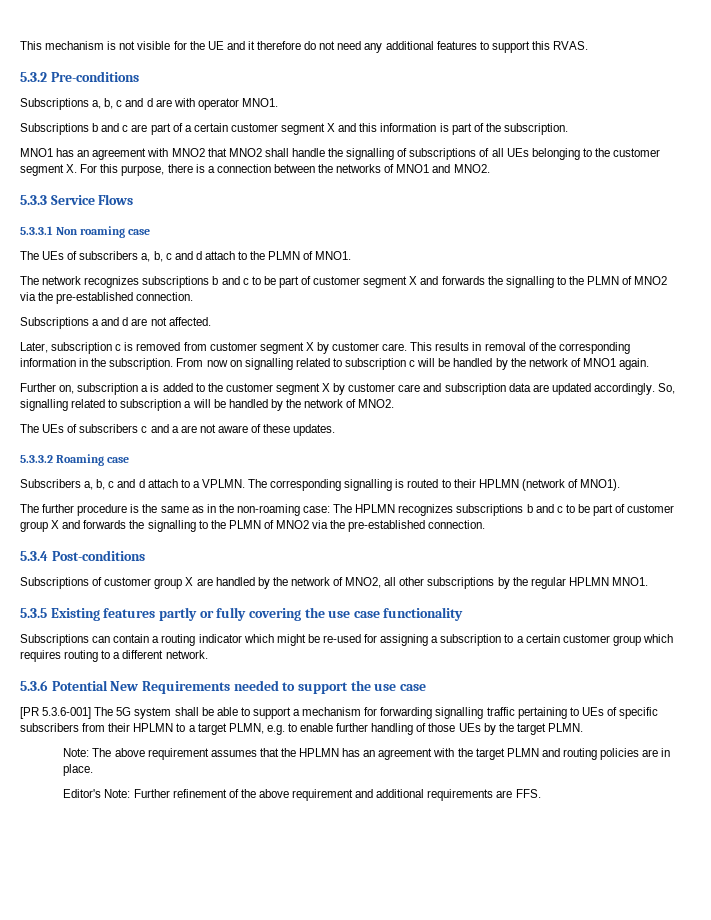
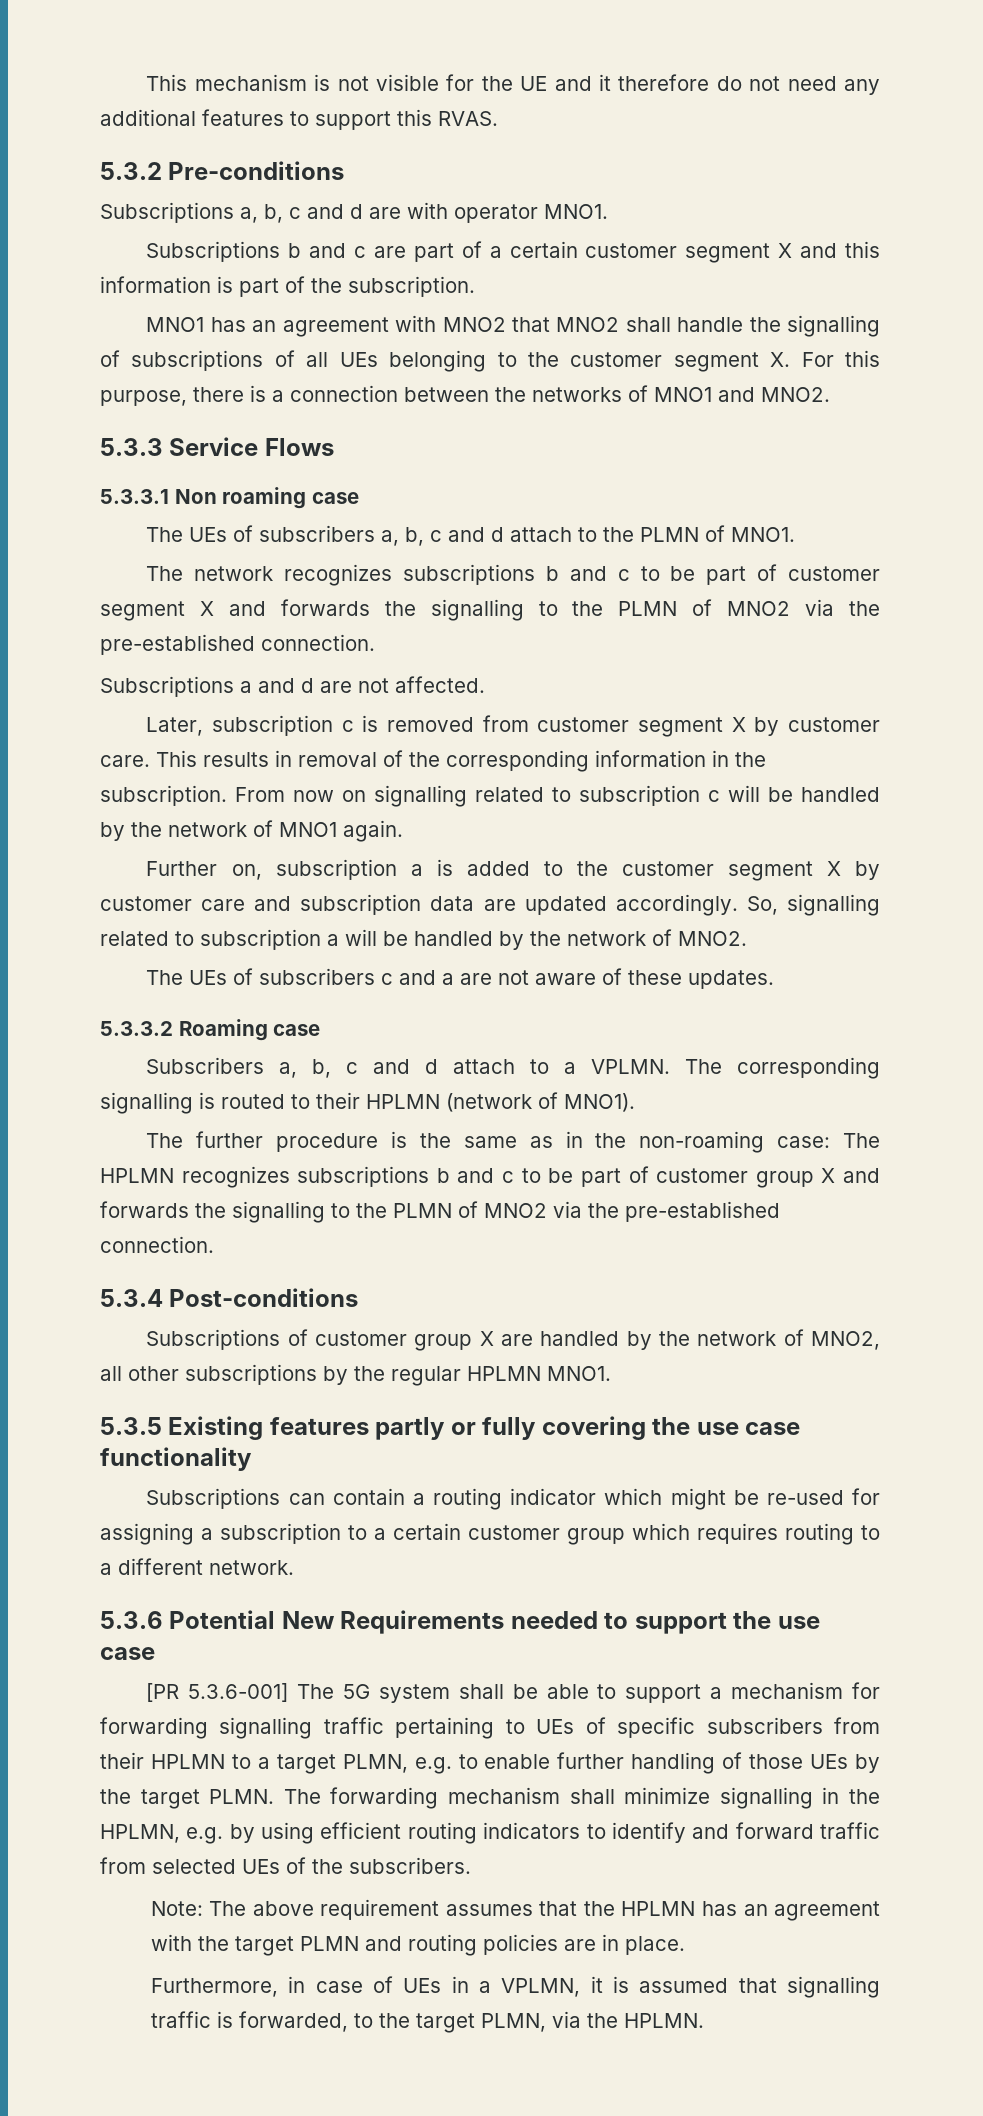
(583, 727) none -> [283,1787,881,1809] [100,1822,881,1844] [100,1857,471,1874] The forwarding mechanism shall minimize signalling in the HPLMN, e.g. by using efficient routing indicators to identify and forward traffic from selected UEs of the subscribers.
[63,789,541,801] Editor's Note: Further refinement of the above requirement and additional requirements are FFS. -> [150,1976,880,1998] [150,2011,704,2033] Furthermore, in case of UEs in a VPLMN, it is assumed that signalling traffic is forwarded, to the target PLMN, via the HPLMN.

